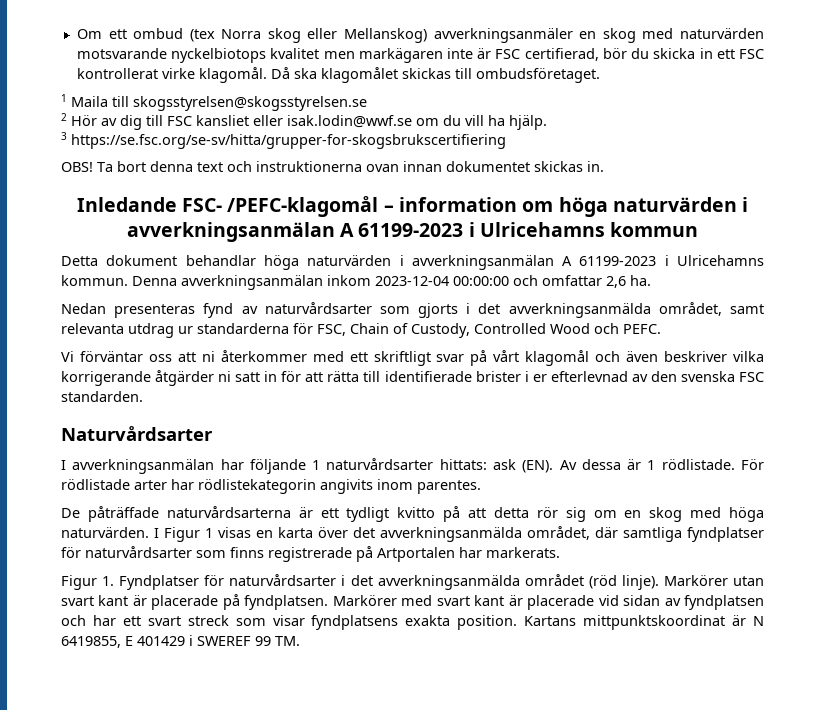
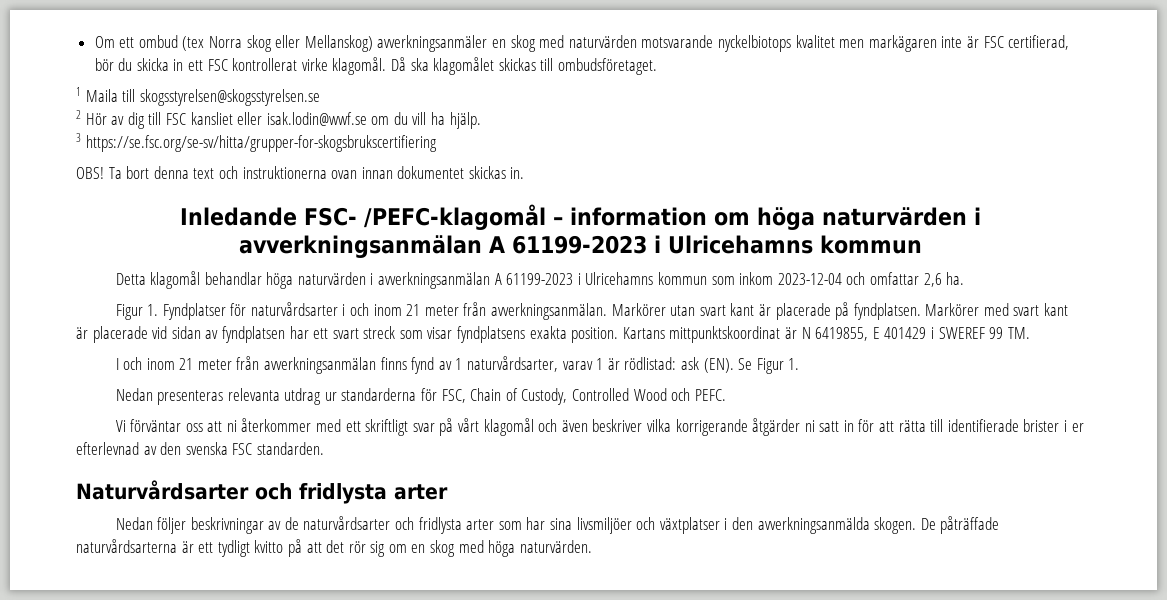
[106,255,178,266] dokument -> [150,271,201,289] klagomål
[61,275,323,290] kommun. Denna avverkningsanmälan -> [657,272,735,285] kommun som
[453,276,509,286] 00:00:00 -> (842, 279) none
[61,302,764,318] Nedan presenteras fynd av naturvårdsarter som gjorts i det avverkningsanmälda området, samt -> [115,302,1069,320] [76,326,1030,343] [115,356,800,374] [115,388,224,405] Figur 1. Fyndplatser för naturvårdsarter i och inom 21 meter från avverkningsanmälan. Markörer utan svart kant är placerade på fyndplatsen. Markörer med svart kant är placerade vid sidan av fyndplatsen har ett svart streck som visar fyndplatsens exakta position. Kartans mittpunktskoordinat är N 6419855, E 401429 i SWEREF 99 TM. // I och inom 21 meter från avverkningsanmälan finns fynd av 1 naturvårdsarter, varav 1 är rödlistad: ask (EN). Se Figur 1. // Nedan presenteras
[61,458,765,474] [61,479,481,494] // I avverkningsanmälan har följande 1 naturvårdsarter hittats: ask (EN). Av dessa är 1 rödlistade. För rödlistade arter har rödlistekategorin angivits inom parentes. // -> [255,483,448,504] [115,516,917,534] och fridlysta arter // Nedan följer beskrivningar av de naturvårdsarter och fridlysta arter som har sina livsmiljöer och växtplatser i den avverkningsanmälda skogen.
[493,507,529,518] detta -> [326,540,345,553] det
[154,526,764,542] [61,546,560,562] [61,574,765,590] [61,594,764,610] [61,615,764,630] [61,635,300,648] I Figur 1 visas en karta över det avverkningsanmälda området, där samtliga fyndplatser för naturvårdsarter som finns registrerade på Artportalen har markerats. // Figur 1. Fyndplatser för naturvårdsarter i det avverkningsanmälda området (röd linje). Markörer utan svart kant är placerade på fyndplatsen. Markörer med svart kant är placerade vid sidan av fyndplatsen och har ett svart streck som visar fyndplatsens exakta position. Kartans mittpunktskoordinat är N 6419855, E 401429 i SWEREF 99 TM. -> (592, 546) none

